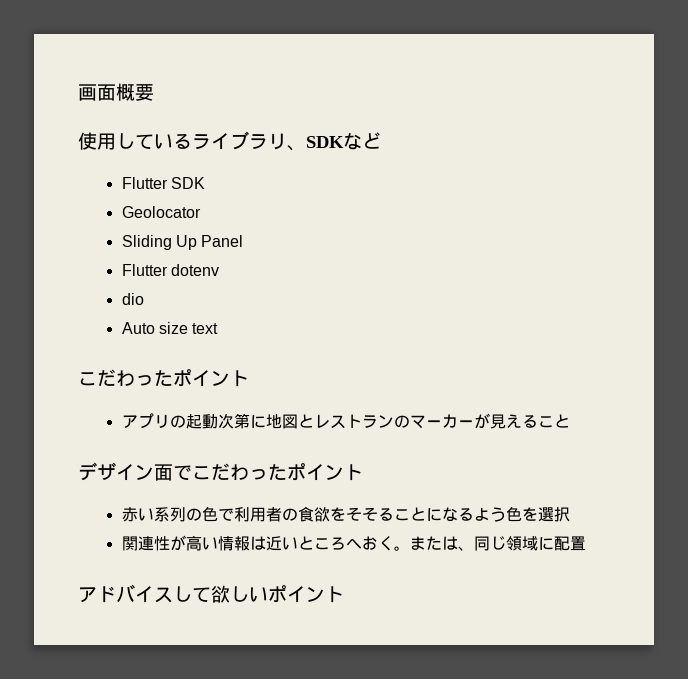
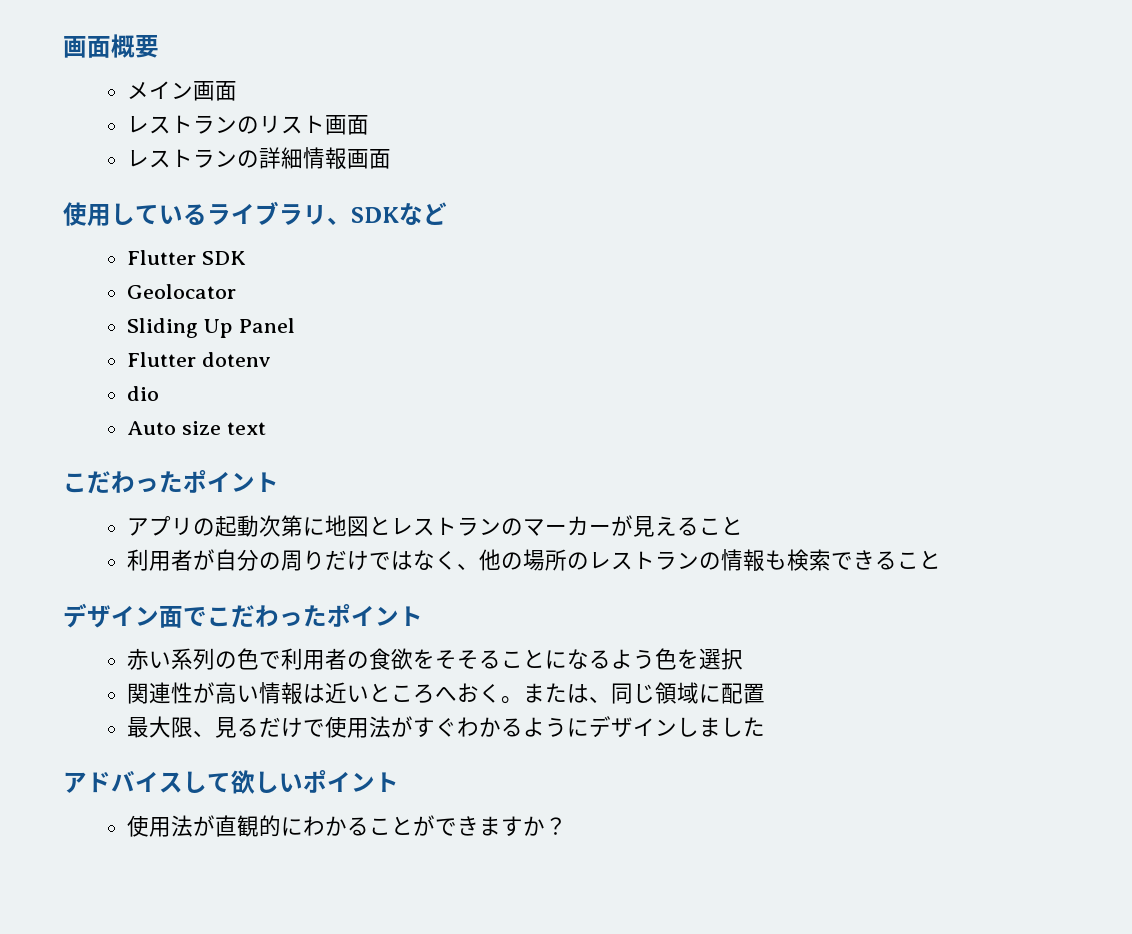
(154, 92) none -> [126,81,237,101] [126,115,369,135] [126,147,391,170] // メイン画面 // レストランのリスト画面 // レストランの詳細情報画面
(570, 421) none -> [126,549,941,572] // 利用者が自分の周りだけではなく、他の場所のレストランの情報も検索できること
(586, 543) none -> [126,716,765,738] // 最大限、見るだけで使用法がすぐわかるようにデザインしました
(344, 594) none -> [126,815,567,837] // 使用法が直観的にわかることができますか？

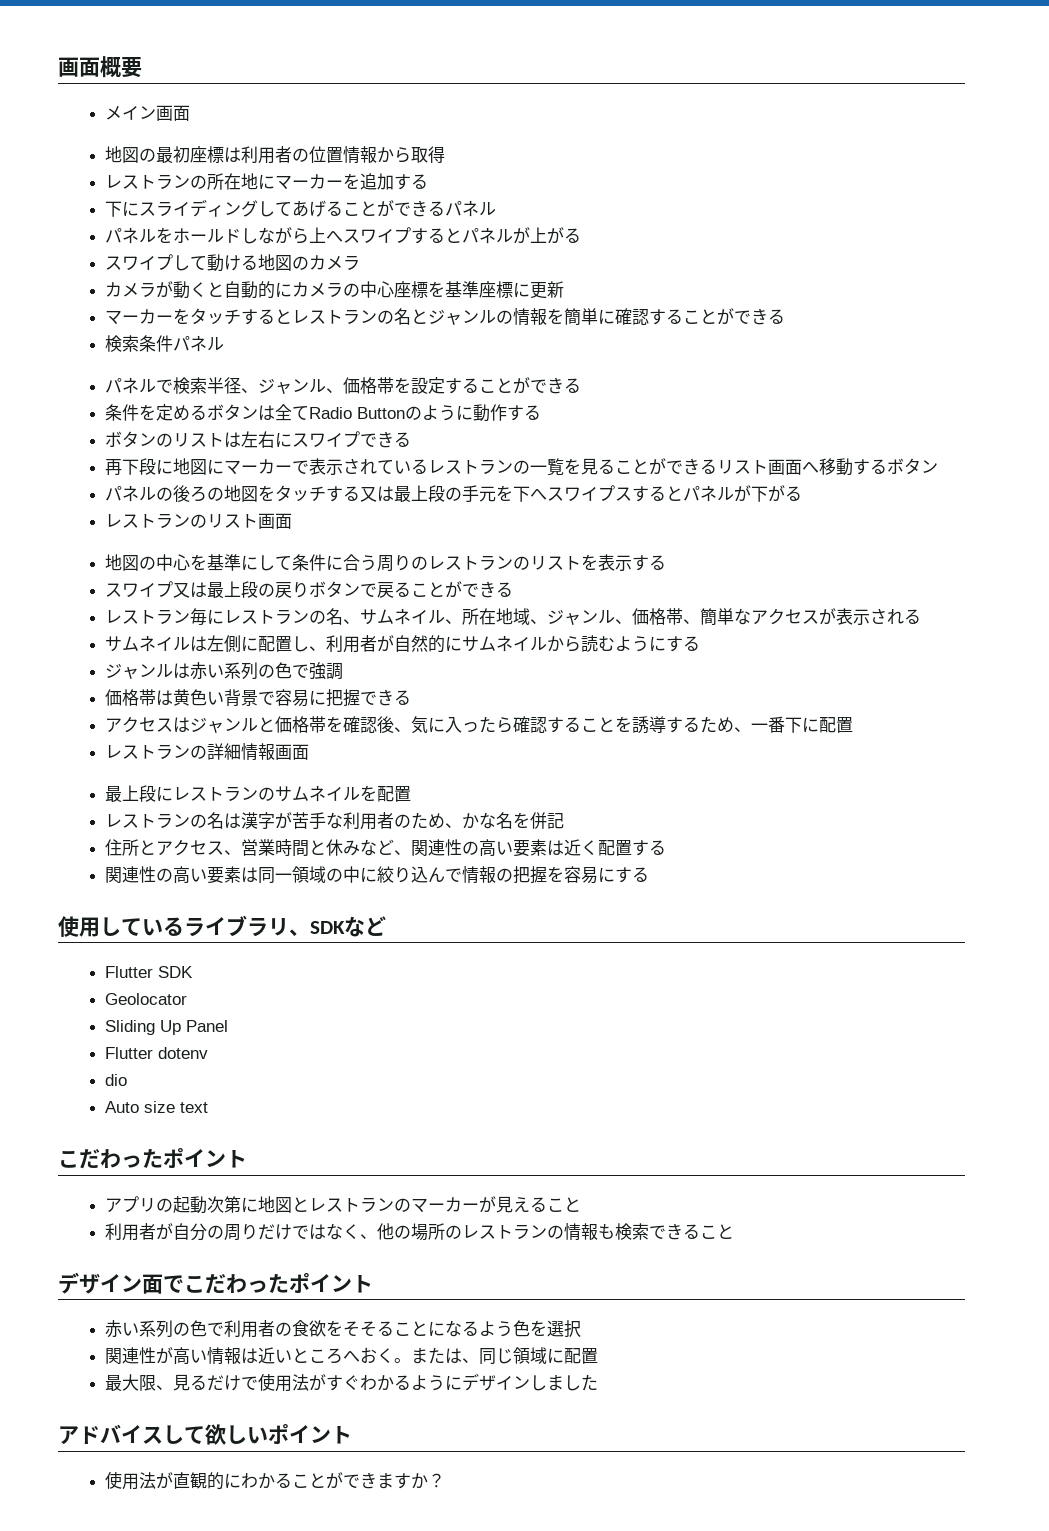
(237, 91) none -> [104,146,445,164] [104,173,428,190] [104,199,496,217] [104,227,581,244] [104,254,360,272] [104,281,564,299] [104,308,785,326] [104,335,224,352] [104,377,581,394] [104,404,541,422] [104,431,411,448] [104,458,938,476] [104,485,802,503] // 地図の最初座標は利用者の位置情報から取得 // レストランの所在地にマーカーを追加する // 下にスライディングしてあげることができるパネル // パネルをホールドしながら上へスワイプするとパネルが上がる // スワイプして動ける地図のカメラ // カメラが動くと自動的にカメラの中心座標を基準座標に更新 // マーカーをタッチするとレストランの名とジャンルの情報を簡単に確認することができる // 検索条件パネル // パネルで検索半径、ジャンル、価格帯を設定することができる // 条件を定めるボタンは全てRadio Buttonのように動作する // ボタンのリストは左右にスワイプできる // 再下段に地図にマーカーで表示されているレストランの一覧を見ることができるリスト画面へ移動するボタン // パネルの後ろの地図をタッチする又は最上段の手元を下へスワイプスするとパネルが下がる
(369, 125) none -> [104,554,666,572] [104,581,513,598] [104,608,921,626] [104,635,700,653] [104,662,343,680] [104,689,411,707] [104,716,853,734] // 地図の中心を基準にして条件に合う周りのレストランのリストを表示する // スワイプ又は最上段の戻りボタンで戻ることができる // レストラン毎にレストランの名、サムネイル、所在地域、ジャンル、価格帯、簡単なアクセスが表示される // サムネイルは左側に配置し、利用者が自然的にサムネイルから読むようにする // ジャンルは赤い系列の色で強調 // 価格帯は黄色い背景で容易に把握できる // アクセスはジャンルと価格帯を確認後、気に入ったら確認することを誘導するため、一番下に配置
(391, 159) none -> [104,785,411,802] [104,812,564,830] [104,839,666,857] [104,866,649,884] // 最上段にレストランのサムネイルを配置 // レストランの名は漢字が苦手な利用者のため、かな名を併記 // 住所とアクセス、営業時間と休みなど、関連性の高い要素は近く配置する // 関連性の高い要素は同一領域の中に絞り込んで情報の把握を容易にする

